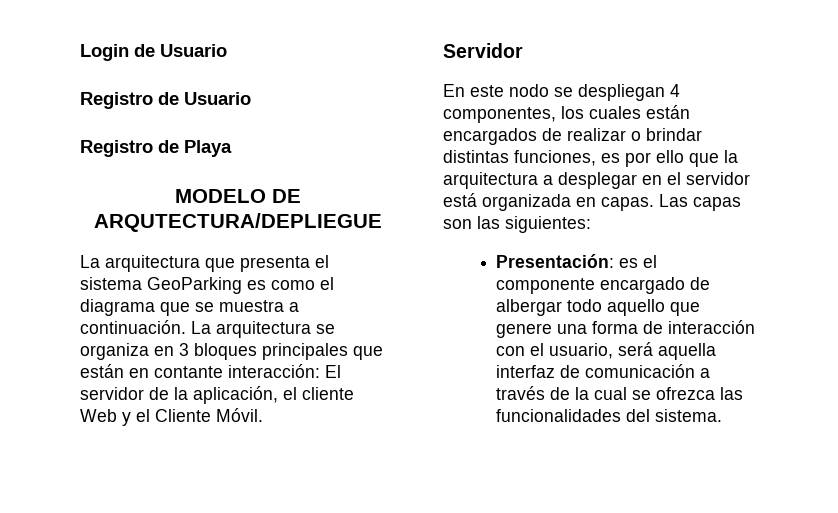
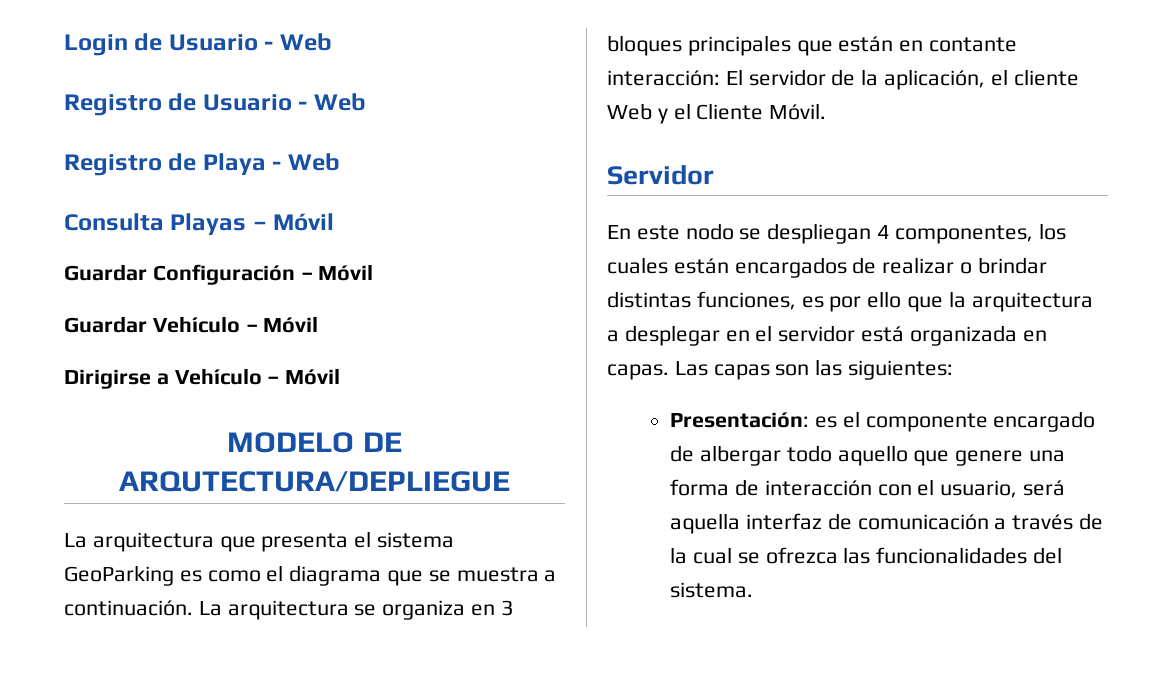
(227, 50) none -> [264,33,332,51] - Web
(251, 98) none -> [298,93,366,111] - Web
(232, 148) none -> [272,153,340,171] [64,213,335,235] [64,264,374,285] [64,316,319,333] [64,368,341,389] - Web // Consulta Playas – Móvil // Guardar Configuración – Móvil // Guardar Vehículo – Móvil // Dirigirse a Vehículo – Móvil

